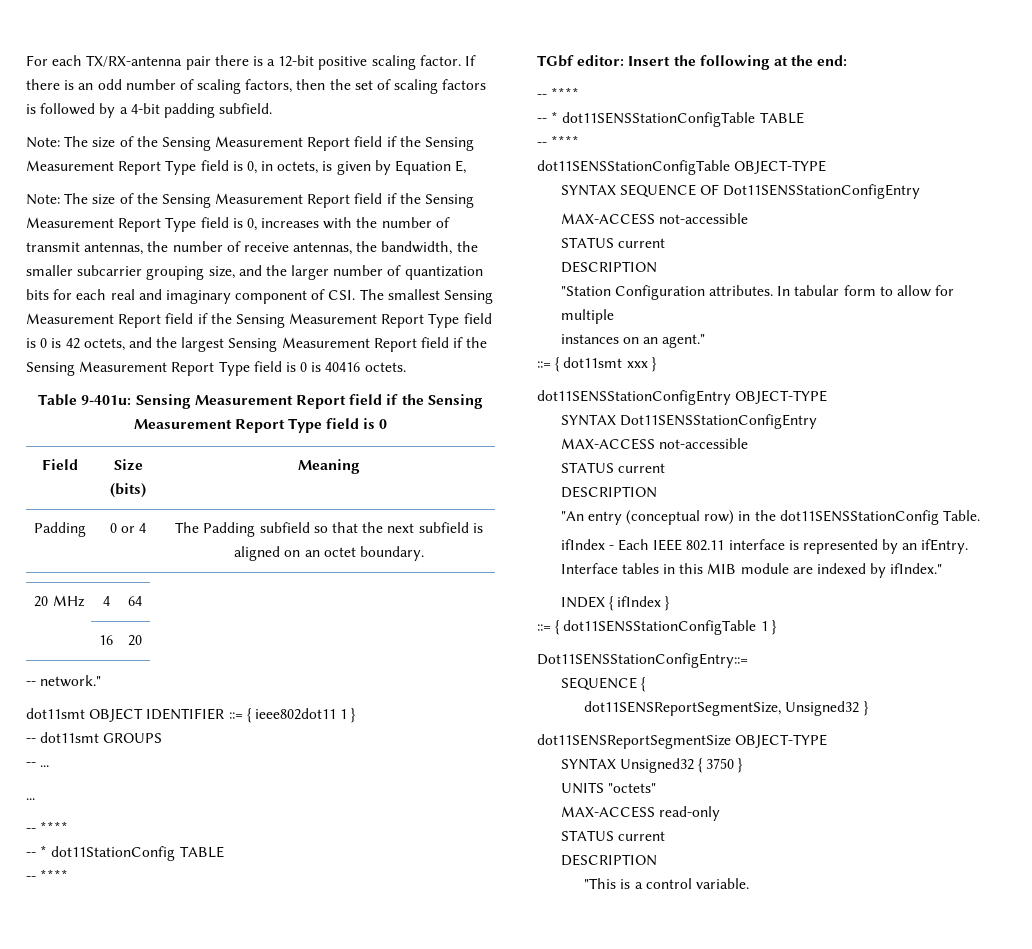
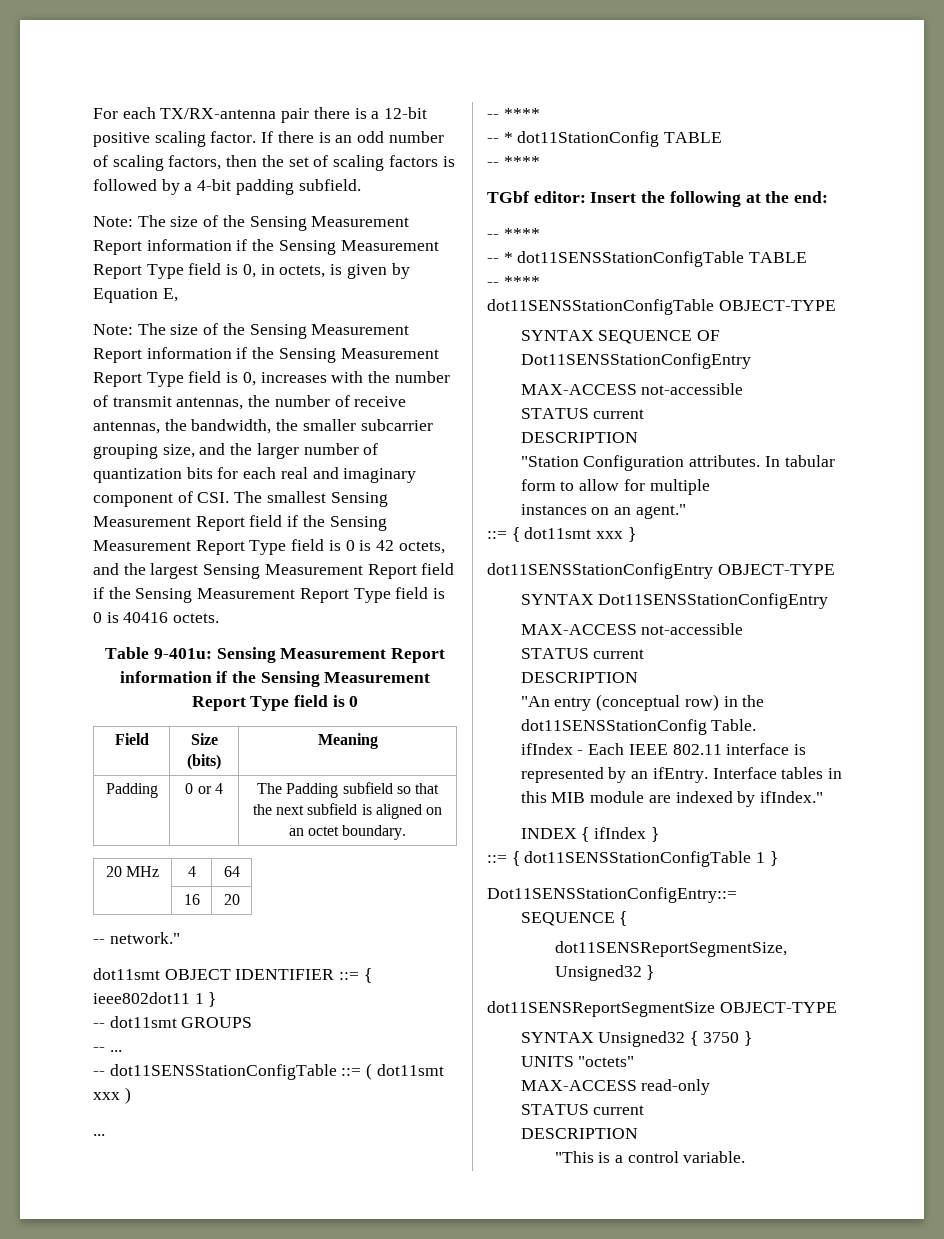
[354,136,383,147] field -> [146,239,232,251] information
[354,193,383,204] field -> [146,347,232,359] information
[349,394,383,405] field -> [119,671,212,683] information
(50, 766) none -> [93,1063,444,1080] [93,1087,131,1104] // -- dot11SENSStationConfigTable ::= ( dot11smt xxx )

